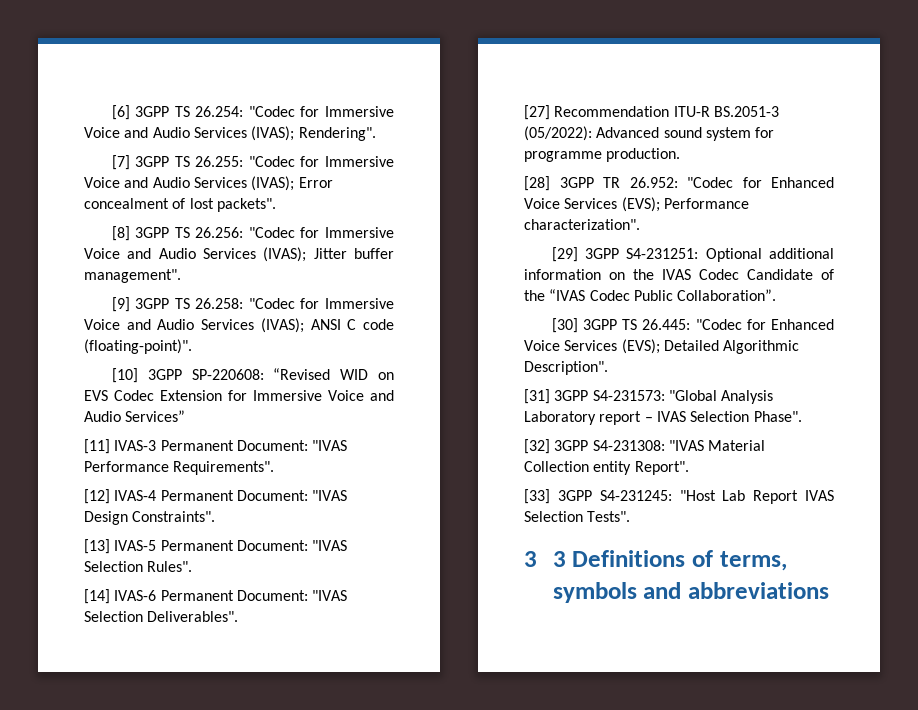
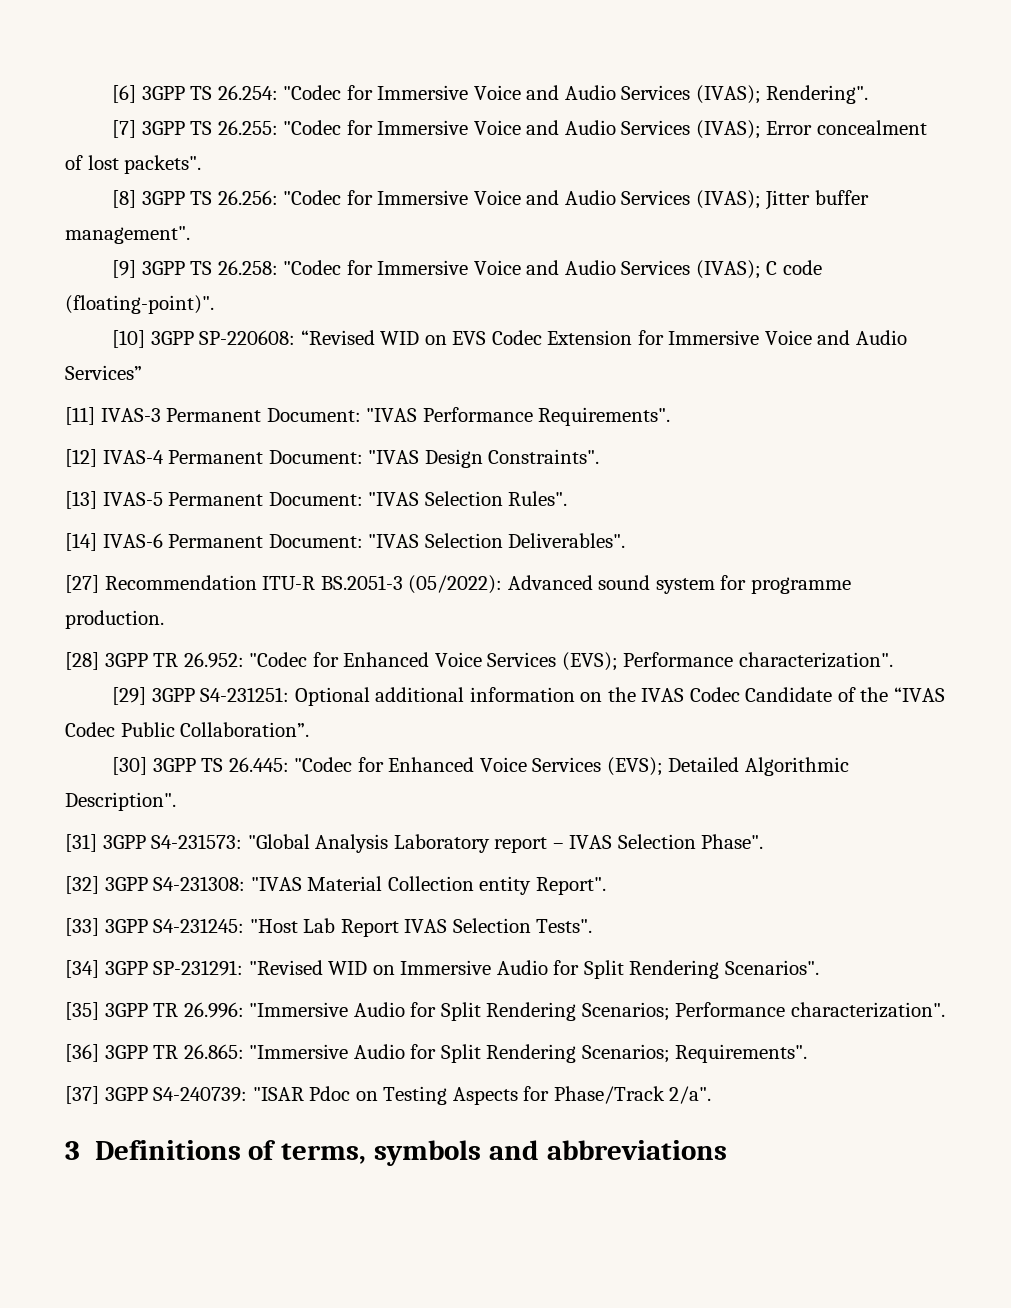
[310,319,341,330] ANSI -> (761, 269) none
[524,551,566,567] // 3 3 -> [65,960,819,979] [65,1002,945,1021] [65,1044,808,1063] [65,1086,712,1105] [65,1141,80,1160] // [34] 3GPP SP-231291: "Revised WID on Immersive Audio for Split Rendering Scenarios". // [35] 3GPP TR 26.996: "Immersive Audio for Split Rendering Scenarios; Performance characterization". // [36] 3GPP TR 26.865: "Immersive Audio for Split Rendering Scenarios; Requirements". // [37] 3GPP S4-240739: "ISAR Pdoc on Testing Aspects for Phase/Track 2/a". // 3

